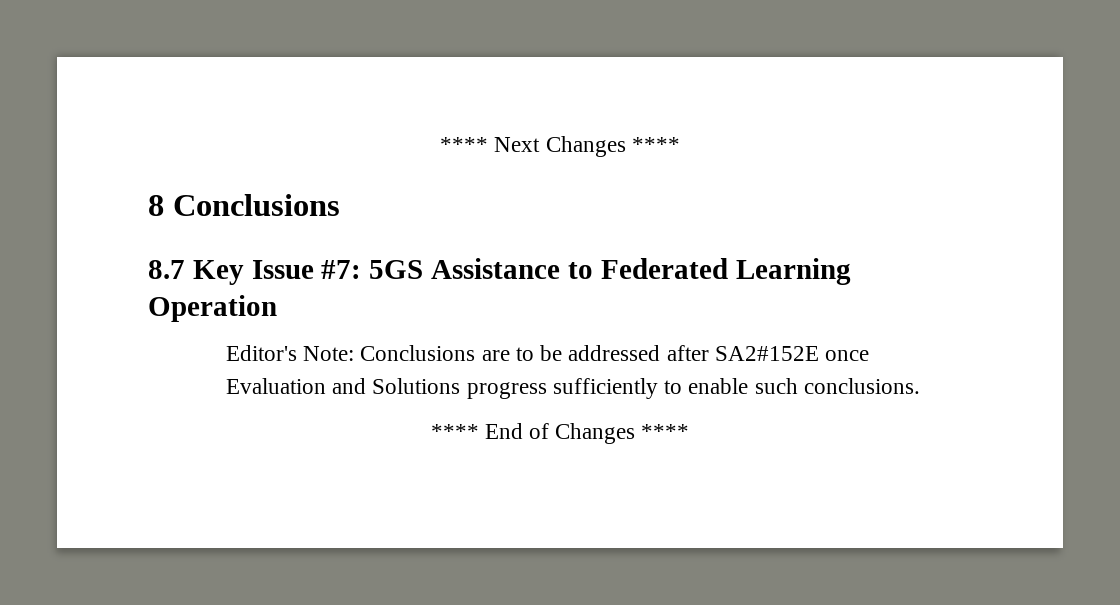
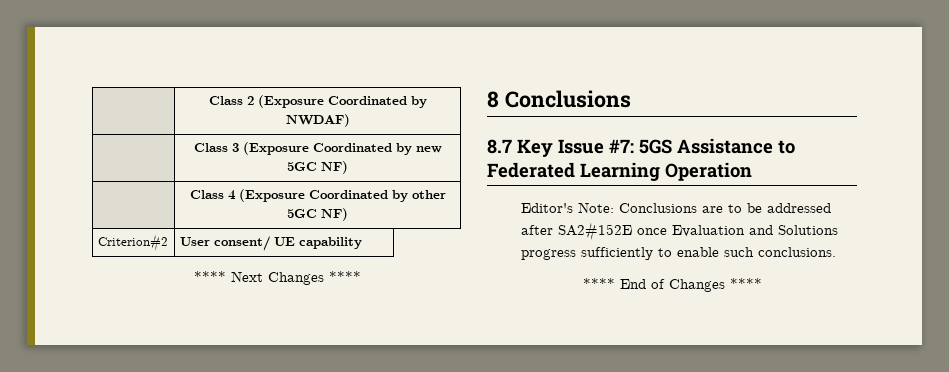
(440, 144) none -> [208,95,427,108] [285,114,350,127] [193,142,442,155] [287,161,348,174] [189,189,446,202] [287,208,348,221] [97,234,168,251] [179,236,362,251] | Class 2 (Exposure Coordinated by NWDAF) // | Class 3 (Exposure Coordinated by new 5GC NF) // | Class 4 (Exposure Coordinated by other 5GC NF) // Criterion#2 | User consent/ UE capability //

